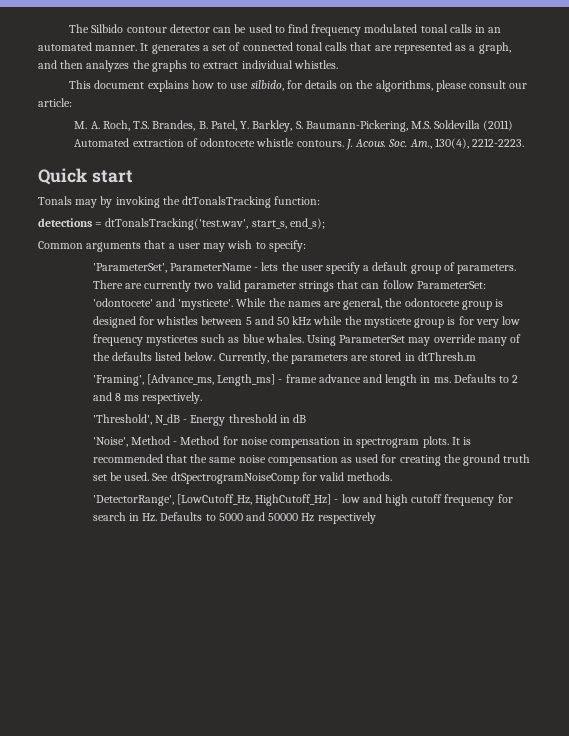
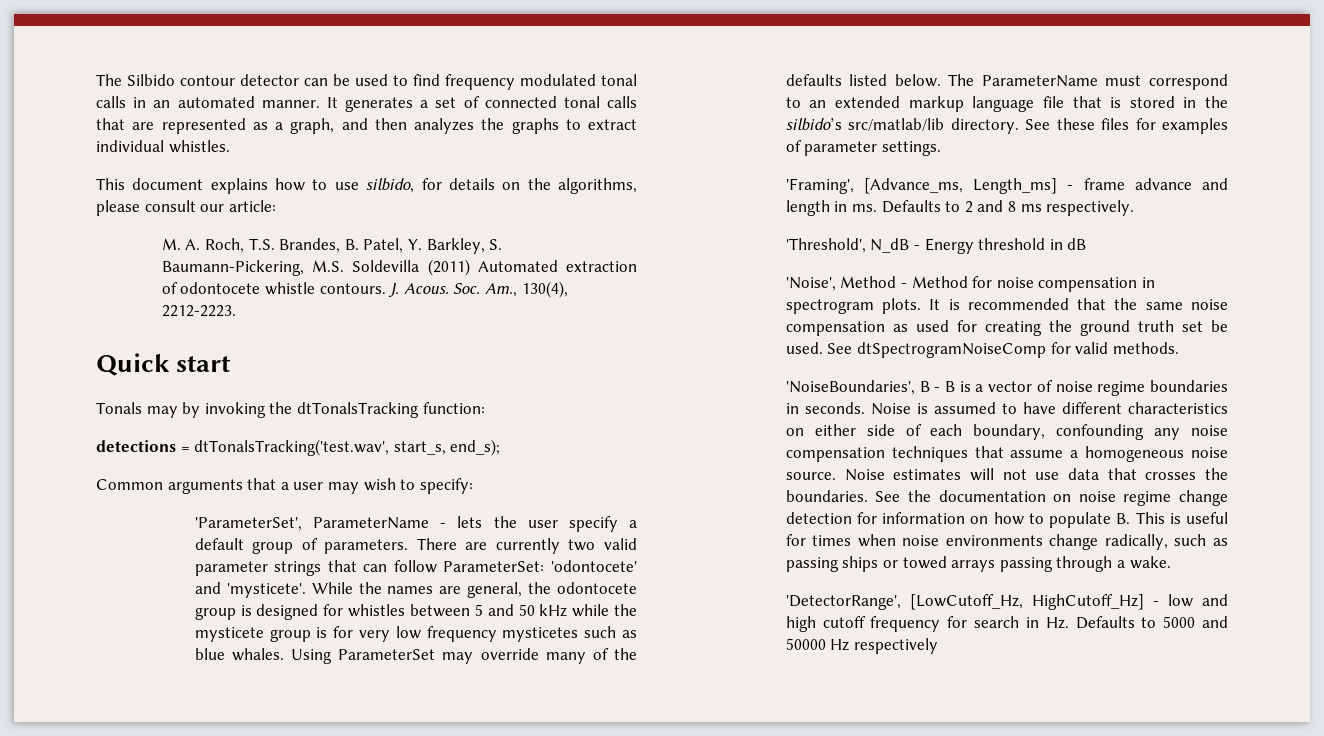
[218,352,476,364] Currently, the parameters are stored in dtThresh.m -> [948,74,1228,90] [785,96,1228,112] [785,118,1228,134] [785,140,941,156] The ParameterName must correspond to an extended markup language file that is stored in the silbido’s src/matlab/lib directory. See these files for examples of parameter settings.
(393, 476) none -> [785,380,1228,396] [785,402,1228,415] [785,424,1228,440] [785,446,1228,462] [785,468,1228,481] [785,490,1228,506] [785,512,1228,528] [785,534,1228,550] [785,556,1171,572] // 'NoiseBoundaries', B - B is a vector of noise regime boundaries in seconds. Noise is assumed to have different characteristics on either side of each boundary, confounding any noise compensation techniques that assume a homogeneous noise source. Noise estimates will not use data that crosses the boundaries. See the documentation on noise regime change detection for information on how to populate B. This is useful for times when noise environments change radically, such as passing ships or towed arrays passing through a wake.

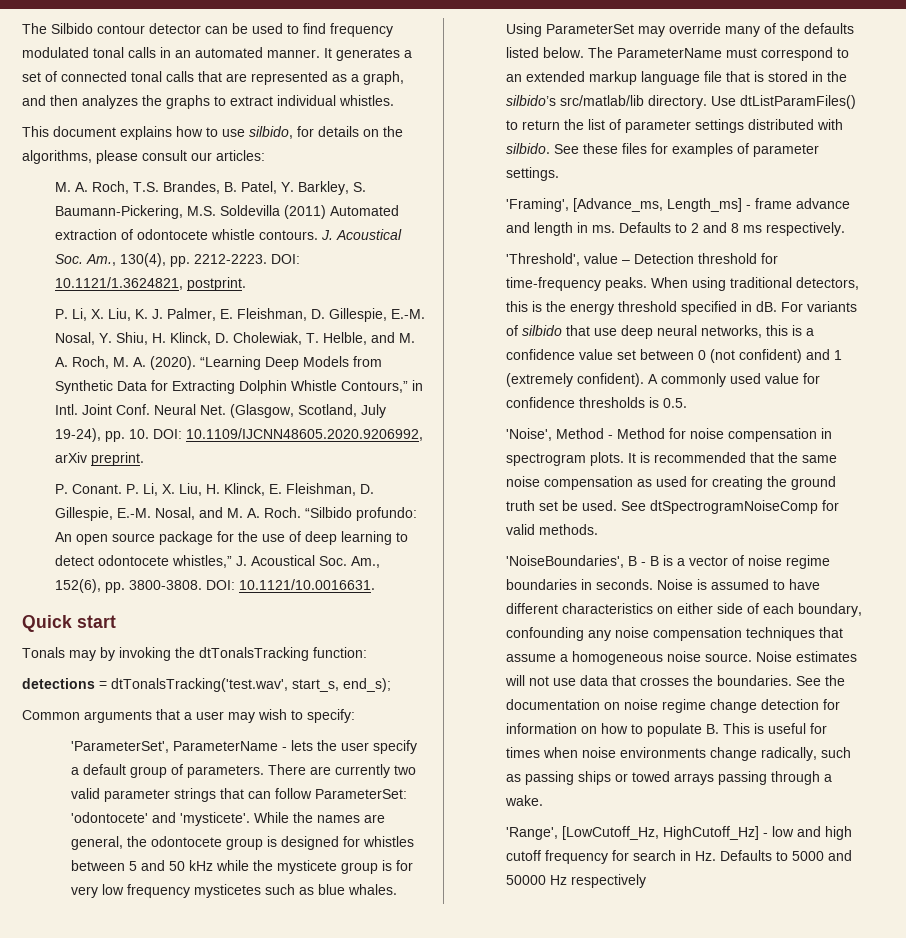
[228,200,276,212] article: -> [216,150,265,161] articles:
[403,283,449,294] Acous. -> [335,229,402,240] Acoustical
(568, 289) none -> [169,256,190,267] pp.
(236, 311) none -> [270,254,300,264] [54,277,246,291] [54,308,425,322] [54,332,415,345] [54,356,382,370] [54,380,423,394] [54,404,386,418] [54,428,423,442] [54,452,144,466] [54,483,374,496] [54,507,417,521] [54,531,408,545] [54,555,380,568] [54,579,375,593] DOI: 10.1121/1.3624821, postprint. // P. Li, X. Liu, K. J. Palmer, E. Fleishman, D. Gillespie, E.-M. Nosal, Y. Shiu, H. Klinck, D. Cholewiak, T. Helble, and M. A. Roch, M. A. (2020). “Learning Deep Models from Synthetic Data for Extracting Dolphin Whistle Contours,” in Intl. Joint Conf. Neural Net. (Glasgow, Scotland, July 19-24), pp. 10. DOI: 10.1109/IJCNN48605.2020.9206992, arXiv preprint. // P. Conant. P. Li, X. Liu, H. Klinck, E. Fleishman, D. Gillespie, E.-M. Nosal, and M. A. Roch. “Silbido profundo: An open source package for the use of deep learning to detect odontocete whistles,” J. Acoustical Soc. Am., 152(6), pp. 3800-3808. DOI: 10.1121/10.0016631.
(1019, 126) none -> [710,95,856,109] [505,119,843,133] [505,143,550,154] Use dtListParamFiles() to return the list of parameter settings distributed with silbido.
[870,238,1087,254] N_dB - Energy threshold in dB -> [583,253,778,264] [505,277,859,291] [505,301,857,315] [505,325,814,339] [505,349,842,363] [505,373,820,387] [505,397,687,408] value – Detection threshold for time-frequency peaks. When using traditional detectors, this is the energy threshold specified in dB. For variants of silbido that use deep neural networks, this is a confidence value set between 0 (not confident) and 1 (extremely confident). A commonly used value for confidence thresholds is 0.5.
[785,595,901,610] 'DetectorRange', -> [505,827,558,840] 'Range',

